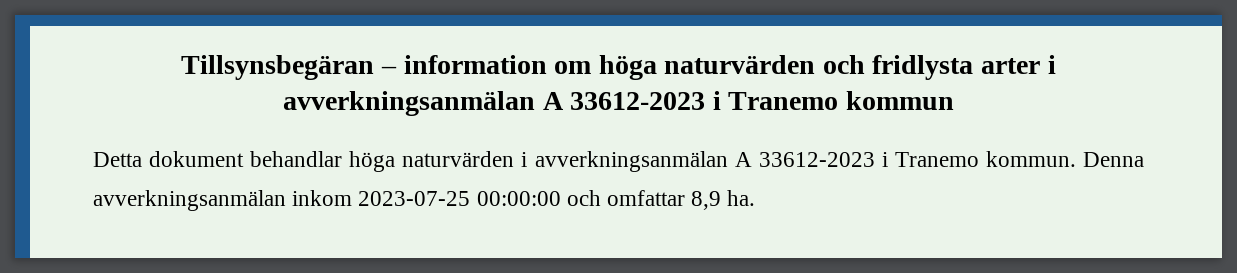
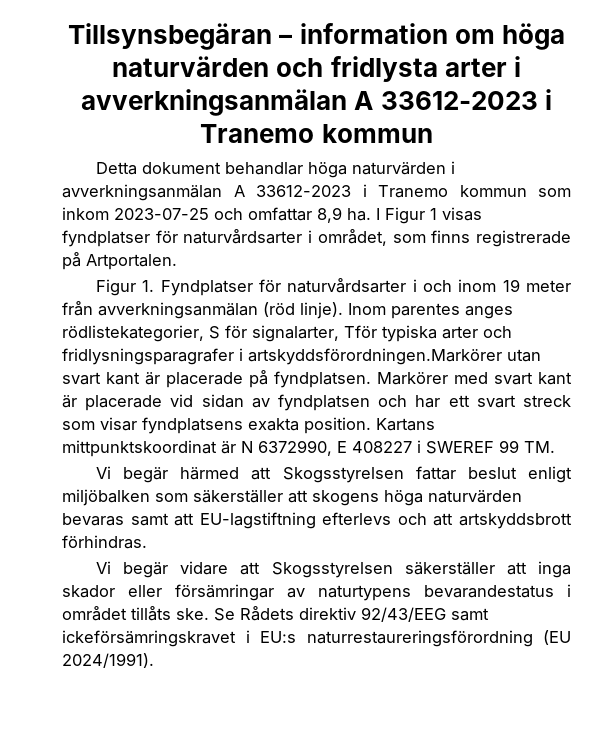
[985,151,1145,167] [93,190,286,211] kommun. Denna avverkningsanmälan -> [459,185,571,197] kommun som
[476,191,561,206] 00:00:00 -> (209, 214) none
(756, 198) none -> [376,207,482,224] [62,229,571,247] [62,252,177,270] [95,278,571,296] [62,301,513,319] [62,325,512,342] [62,348,541,365] [62,370,572,388] [62,394,571,411] [62,417,435,434] [62,440,555,457] [95,466,572,483] [62,489,522,506] [62,512,572,529] [62,535,147,549] [95,561,571,578] [62,584,571,601] [62,606,489,622] [62,630,571,647] [62,653,154,668] I Figur 1 visas fyndplatser för naturvårdsarter i området, som finns registrerade på Artportalen. // Figur 1. Fyndplatser för naturvårdsarter i och inom 19 meter från avverkningsanmälan (röd linje). Inom parentes anges rödlistekategorier, S för signalarter, Tför typiska arter och fridlysningsparagrafer i artskyddsförordningen.Markörer utan svart kant är placerade på fyndplatsen. Markörer med svart kant är placerade vid sidan av fyndplatsen och har ett svart streck som visar fyndplatsens exakta position. Kartans mittpunktskoordinat är N 6372990, E 408227 i SWEREF 99 TM. // Vi begär härmed att Skogsstyrelsen fattar beslut enligt miljöbalken som säkerställer att skogens höga naturvärden bevaras samt att EU-lagstiftning efterlevs och att artskyddsbrott förhindras. // Vi begär vidare att Skogsstyrelsen säkerställer att inga skador eller försämringar av naturtypens bevarandestatus i området tillåts ske. Se Rådets direktiv 92/43/EEG samt ickeförsämringskravet i EU:s naturrestaureringsförordning (EU 2024/1991).

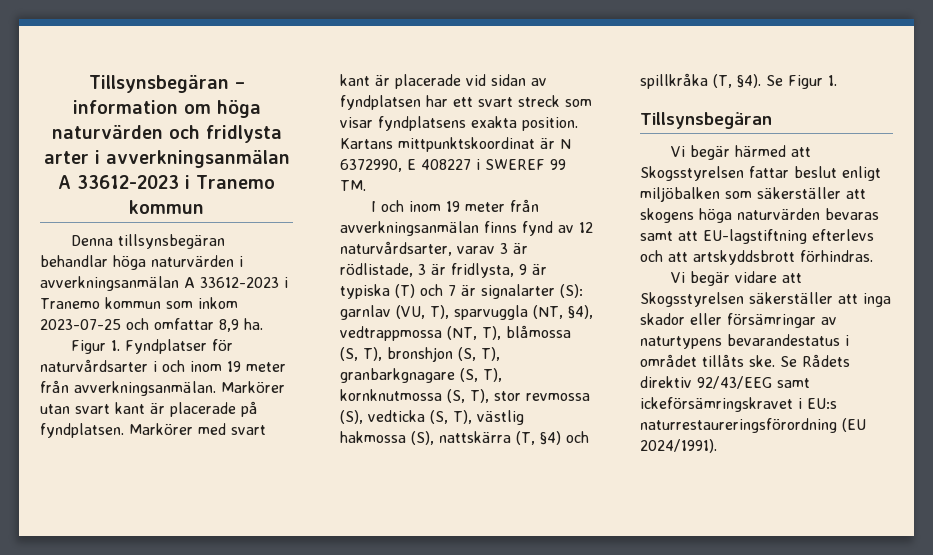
[95,162,221,175] Detta dokument -> [71,234,226,249] Denna tillsynsbegäran
[376,207,482,224] [62,229,571,247] [62,252,177,270] I Figur 1 visas fyndplatser för naturvårdsarter i området, som finns registrerade på Artportalen. -> (263, 324) none
[98,302,513,319] [62,325,512,342] [62,348,502,365] avverkningsanmälan (röd linje). Inom parentes anges rödlistekategorier, S för signalarter, Tför typiska arter och fridlysningsparagrafer i artskyddsförordningen.Markörer -> [74,381,285,396] avverkningsanmälan. Markörer
[378,395,408,407] och -> (421, 102) none
(555, 447) none -> [371,199,540,212] [340,221,593,236] [340,241,528,256] [340,263,547,278] [340,284,583,299] [340,305,593,320] [340,325,571,341] [340,347,500,362] [340,368,502,383] [340,389,590,403] [340,410,524,425] [340,431,589,445] [640,73,837,89] [640,112,772,129] // I och inom 19 meter från avverkningsanmälan finns fynd av 12 naturvårdsarter, varav 3 är rödlistade, 3 är fridlysta, 9 är typiska (T) och 7 är signalarter (S): garnlav (VU, T), sparvuggla (NT, §4), vedtrappmossa (NT, T), blåmossa (S, T), bronshjon (S, T), granbarkgnagare (S, T), kornknutmossa (S, T), stor revmossa (S), vedticka (S, T), västlig hakmossa (S), nattskärra (T, §4) och spillkråka (T, §4). Se Figur 1. // Tillsynsbegäran

